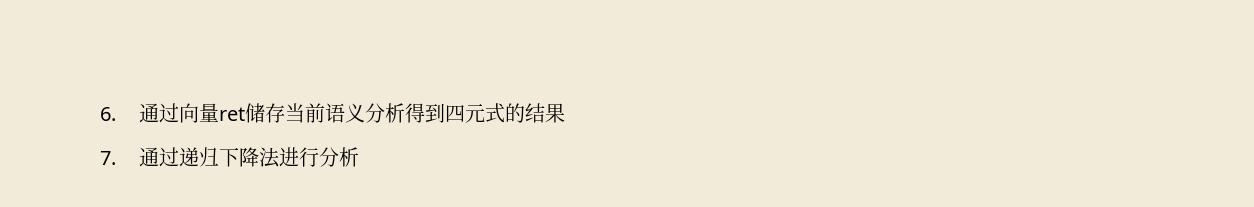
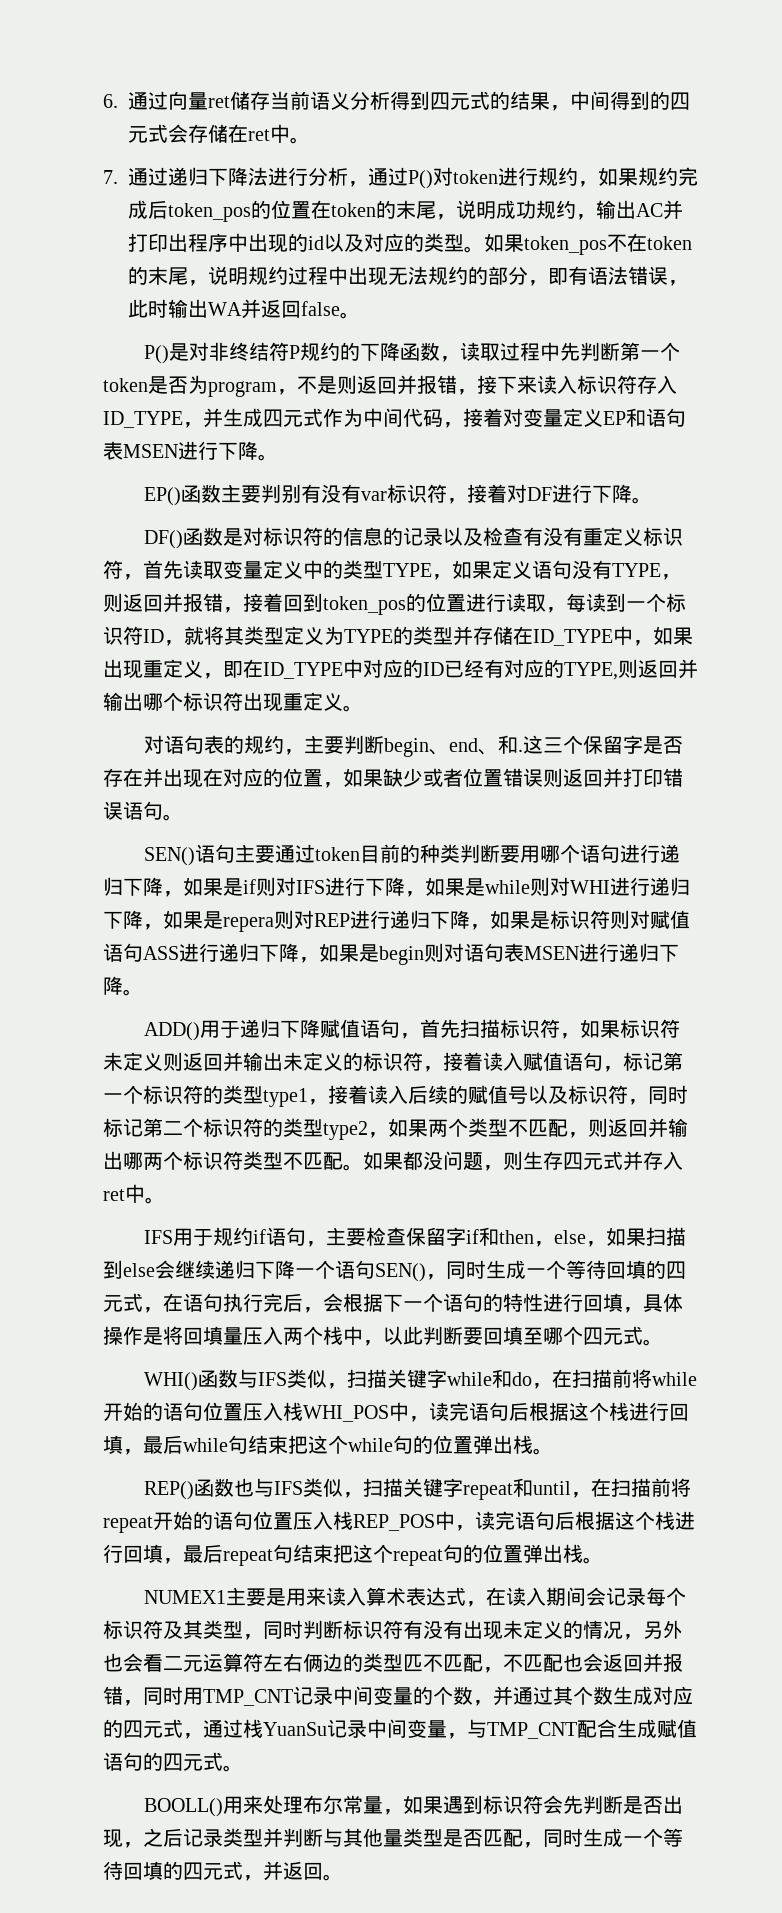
(566, 113) none -> [550,91,690,111] [128,124,310,144] ，中间得到的四元式会存储在ret中。
(360, 157) none -> [348,167,698,189] [128,200,683,222] [128,233,692,255] [128,266,688,286] [128,299,360,319] [144,342,681,364] [103,375,677,397] [103,408,686,428] [103,441,278,461] [144,484,653,506] [144,527,684,549] [103,560,681,580] [103,593,686,615] [103,626,693,646] [103,659,698,680] [103,692,363,712] [144,735,684,757] [103,768,683,788] [103,801,183,821] [144,844,681,866] [103,877,690,897] [103,910,690,932] [103,943,679,965] [103,976,143,996] [144,1019,681,1041] [103,1052,683,1072] [103,1085,688,1107] [103,1118,688,1140] [103,1151,683,1171] [103,1184,165,1204] [144,1227,687,1247] [103,1260,686,1282] [103,1293,683,1313] [103,1326,663,1346] [144,1369,698,1391] [103,1402,689,1422] [103,1435,553,1455] [144,1478,692,1500] [103,1511,695,1533] [103,1544,603,1566] [144,1587,687,1607] [103,1620,683,1640] [103,1653,683,1673] [103,1686,693,1706] [103,1719,697,1739] [103,1752,243,1772] [144,1795,684,1817] [103,1828,683,1848] [103,1861,343,1881] ，通过P()对token进行规约，如果规约完成后token_pos的位置在token的末尾，说明成功规约，输出AC并打印出程序中出现的id以及对应的类型。如果token_pos不在token的末尾，说明规约过程中出现无法规约的部分，即有语法错误，此时输出WA并返回false。 // P()是对非终结符P规约的下降函数，读取过程中先判断第一个token是否为program，不是则返回并报错，接下来读入标识符存入ID_TYPE，并生成四元式作为中间代码，接着对变量定义EP和语句表MSEN进行下降。 // EP()函数主要判别有没有var标识符，接着对DF进行下降。 // DF()函数是对标识符的信息的记录以及检查有没有重定义标识符，首先读取变量定义中的类型TYPE，如果定义语句没有TYPE，则返回并报错，接着回到token_pos的位置进行读取，每读到一个标识符ID，就将其类型定义为TYPE的类型并存储在ID_TYPE中，如果出现重定义，即在ID_TYPE中对应的ID已经有对应的TYPE,则返回并输出哪个标识符出现重定义。 // 对语句表的规约，主要判断begin、end、和.这三个保留字是否存在并出现在对应的位置，如果缺少或者位置错误则返回并打印错误语句。 // SEN()语句主要通过token目前的种类判断要用哪个语句进行递归下降，如果是if则对IFS进行下降，如果是while则对WHI进行递归下降，如果是repera则对REP进行递归下降，如果是标识符则对赋值语句ASS进行递归下降，如果是begin则对语句表MSEN进行递归下降。 // ADD()用于递归下降赋值语句，首先扫描标识符，如果标识符未定义则返回并输出未定义的标识符，接着读入赋值语句，标记第一个标识符的类型type1，接着读入后续的赋值号以及标识符，同时标记第二个标识符的类型type2，如果两个类型不匹配，则返回并输出哪两个标识符类型不匹配。如果都没问题，则生存四元式并存入ret中。 // IFS用于规约if语句，主要检查保留字if和then，else，如果扫描到else会继续递归下降一个语句SEN()，同时生成一个等待回填的四元式，在语句执行完后，会根据下一个语句的特性进行回填，具体操作是将回填量压入两个栈中，以此判断要回填至哪个四元式。 // WHI()函数与IFS类似，扫描关键字while和do，在扫描前将while开始的语句位置压入栈WHI_POS中，读完语句后根据这个栈进行回填，最后while句结束把这个while句的位置弹出栈。 // REP()函数也与IFS类似，扫描关键字repeat和until，在扫描前将repeat开始的语句位置压入栈REP_POS中，读完语句后根据这个栈进行回填，最后repeat句结束把这个repeat句的位置弹出栈。 // NUMEX1主要是用来读入算术表达式，在读入期间会记录每个标识符及其类型，同时判断标识符有没有出现未定义的情况，另外也会看二元运算符左右俩边的类型匹不匹配，不匹配也会返回并报错，同时用TMP_CNT记录中间变量的个数，并通过其个数生成对应的四元式，通过栈YuanSu记录中间变量，与TMP_CNT配合生成赋值语句的四元式。 // BOOLL()用来处理布尔常量，如果遇到标识符会先判断是否出现，之后记录类型并判断与其他量类型是否匹配，同时生成一个等待回填的四元式，并返回。

